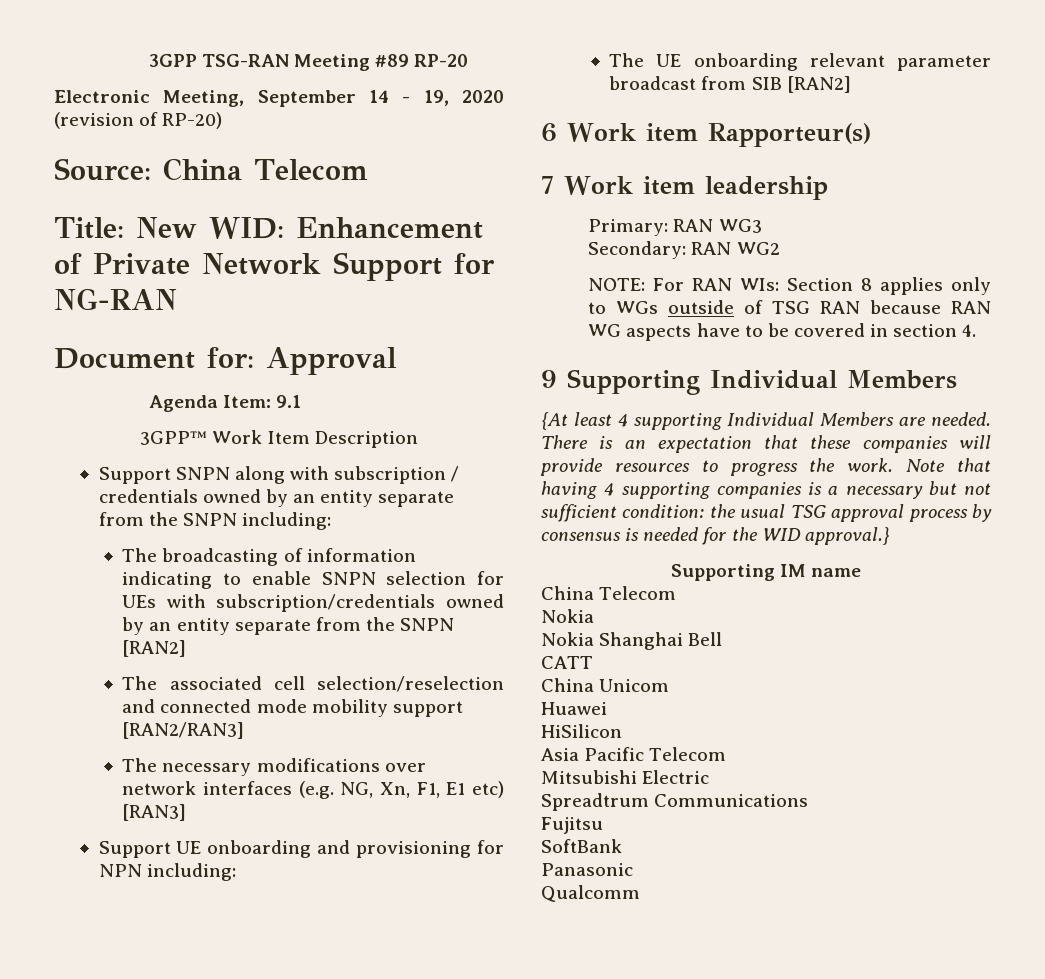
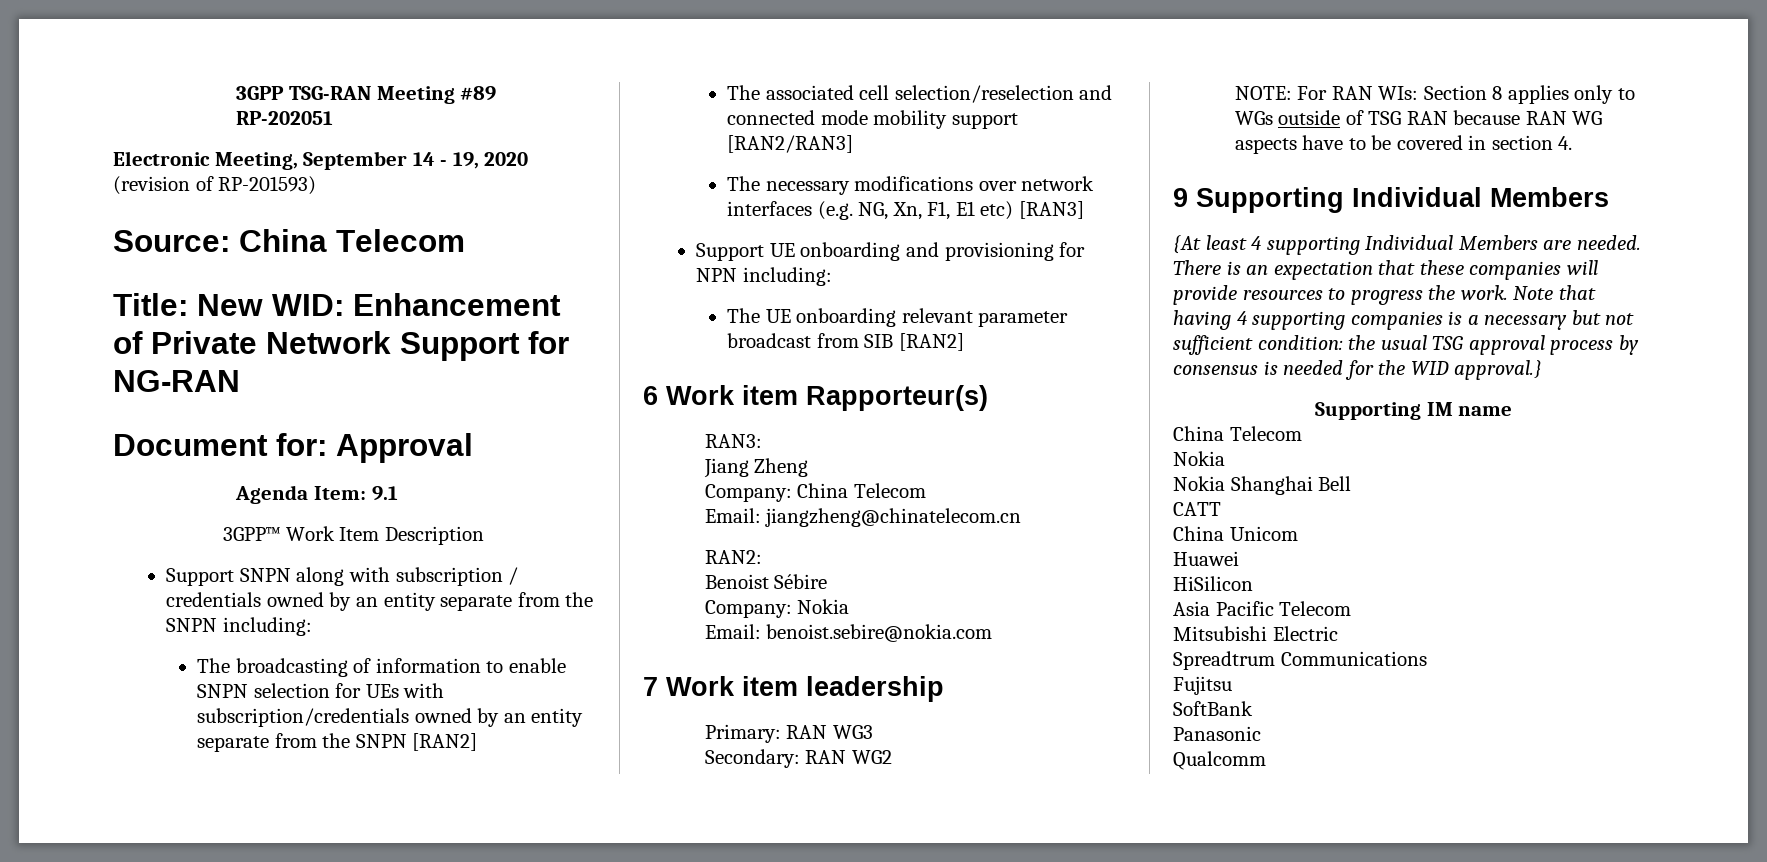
[414,54,469,67] RP-20 -> [236,111,334,125] RP-202051
[162,112,223,129] RP-20) -> [218,176,317,195] RP-201593)
[122,571,213,589] indicating -> (481, 665) none
(871, 135) none -> [704,434,762,448] [703,458,809,478] [704,483,926,502] [704,508,1022,527] [704,550,762,564] [704,574,828,589] [704,599,850,618] [704,624,993,642] // RAN3: // Jiang Zheng // Company: China Telecom // Email: jiangzheng@chinatelecom.cn // RAN2: // Benoist Sébire // Company: Nokia // Email: benoist.sebire@nokia.com

